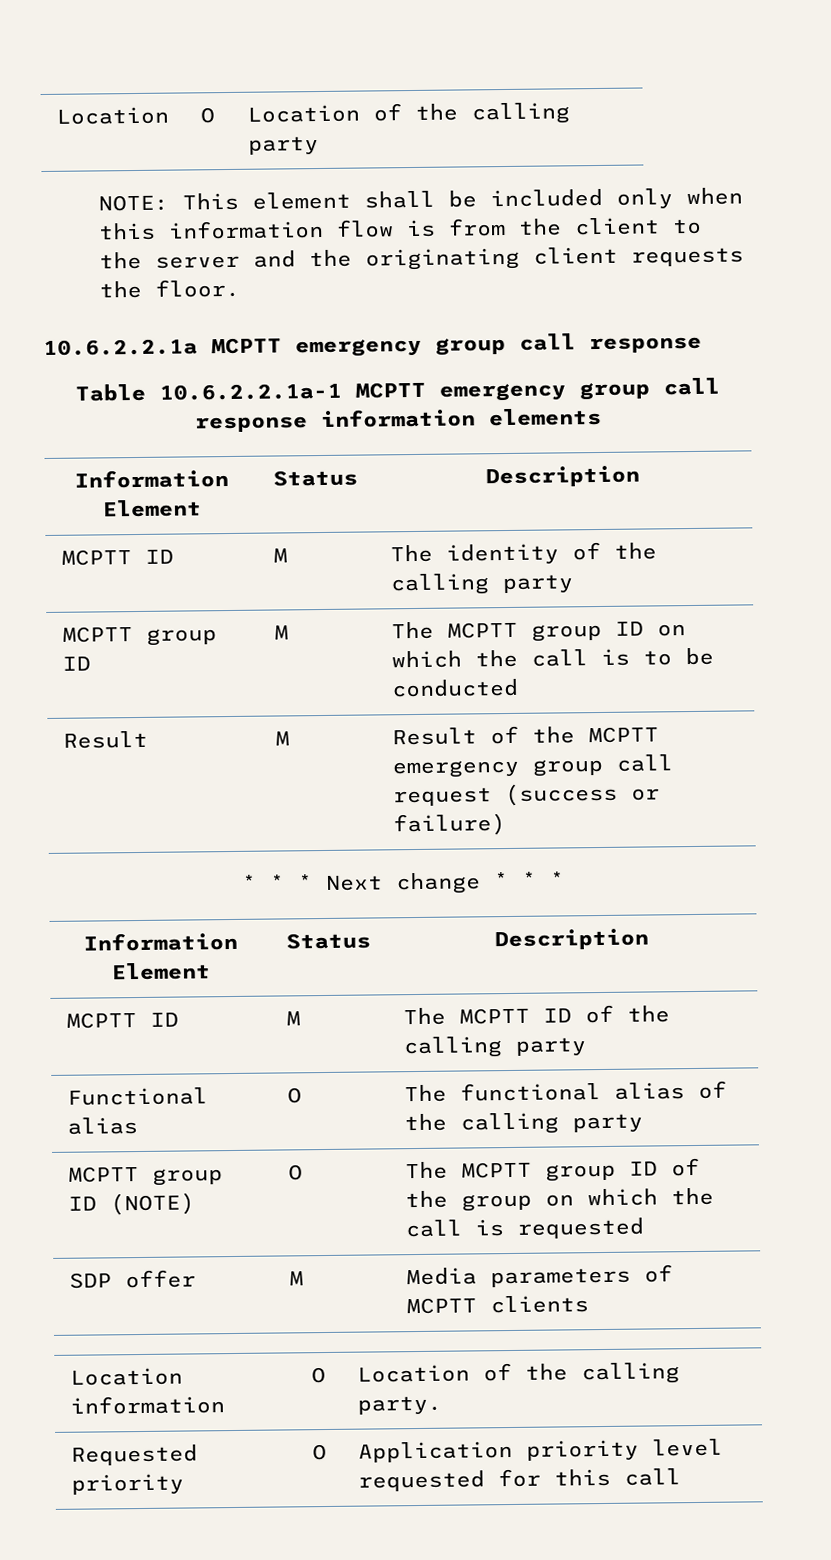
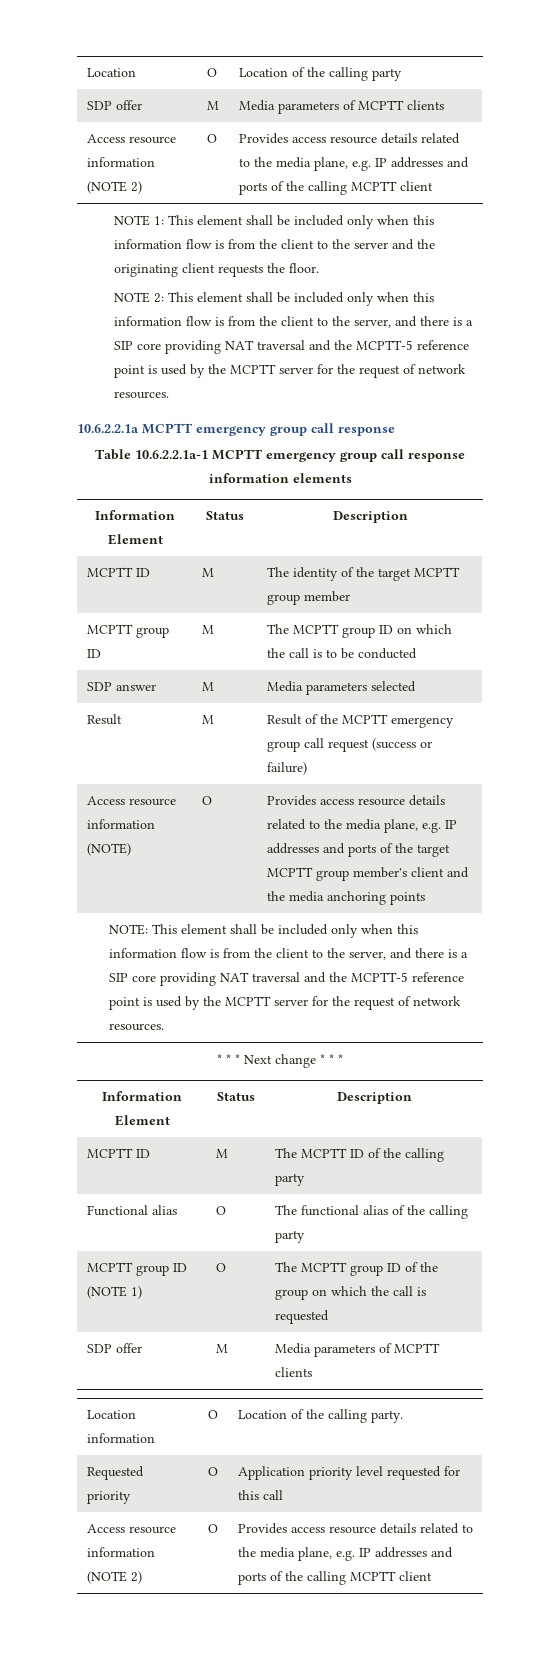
[98,194,170,212] // NOTE: -> [86,100,142,110] [206,101,219,110] [238,100,444,114] [86,134,176,144] [86,157,155,167] [86,181,142,194] [206,134,217,143] [238,133,460,144] [238,157,469,171] [238,181,433,195] [113,215,164,226] // SDP offer | M | Media parameters of MCPTT clients // Access resource information (NOTE 2) | O | Provides access resource details related to the media plane, e.g. IP addresses and ports of the calling MCPTT client // NOTE 1:
(241, 288) none -> [113,292,434,306] [113,316,473,328] [113,340,469,354] [113,364,466,378] [113,391,169,399] // NOTE 2: This element shall be included only when this information flow is from the client to the server, and there is a SIP core providing NAT traversal and the MCPTT-5 reference point is used by the MCPTT server for the request of network resources.
[389,573,573,596] calling party -> [377,567,460,581] [266,591,350,605] target MCPTT group member
(519, 688) none -> [86,682,156,691] [201,682,214,691] [266,681,416,695] // SDP answer | M | Media parameters selected
(506, 825) none -> [86,796,176,806] [86,819,155,829] [86,843,131,856] [201,796,212,805] [266,795,445,806] [266,819,457,833] [266,843,450,857] [266,867,469,881] [266,891,425,905] [108,924,418,938] [108,948,468,960] [108,972,464,986] [108,996,461,1010] [108,1023,164,1031] // Access resource information (NOTE) | O | Provides access resource details related to the media plane, e.g. IP addresses and ports of the target MCPTT group member's client and the media anchoring points // NOTE: This element shall be included only when this information flow is from the client to the server, and there is a SIP core providing NAT traversal and the MCPTT-5 reference point is used by the MCPTT server for the request of network resources.
[109,1192,195,1216] (NOTE) -> [86,1286,142,1299] (NOTE 1)
(681, 1477) none -> [86,1524,176,1534] [86,1547,155,1557] [86,1571,142,1584] [207,1524,218,1533] [237,1523,473,1534] [237,1547,453,1561] [237,1571,432,1585] // Access resource information (NOTE 2) | O | Provides access resource details related to the media plane, e.g. IP addresses and ports of the calling MCPTT client

